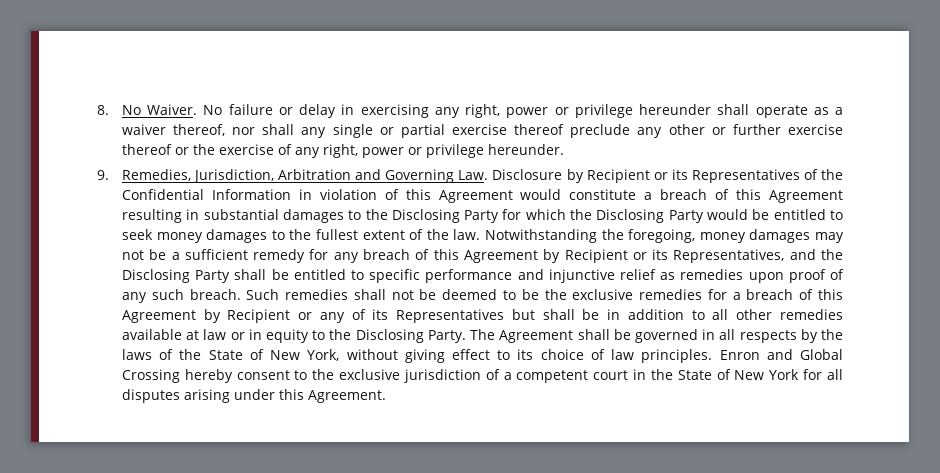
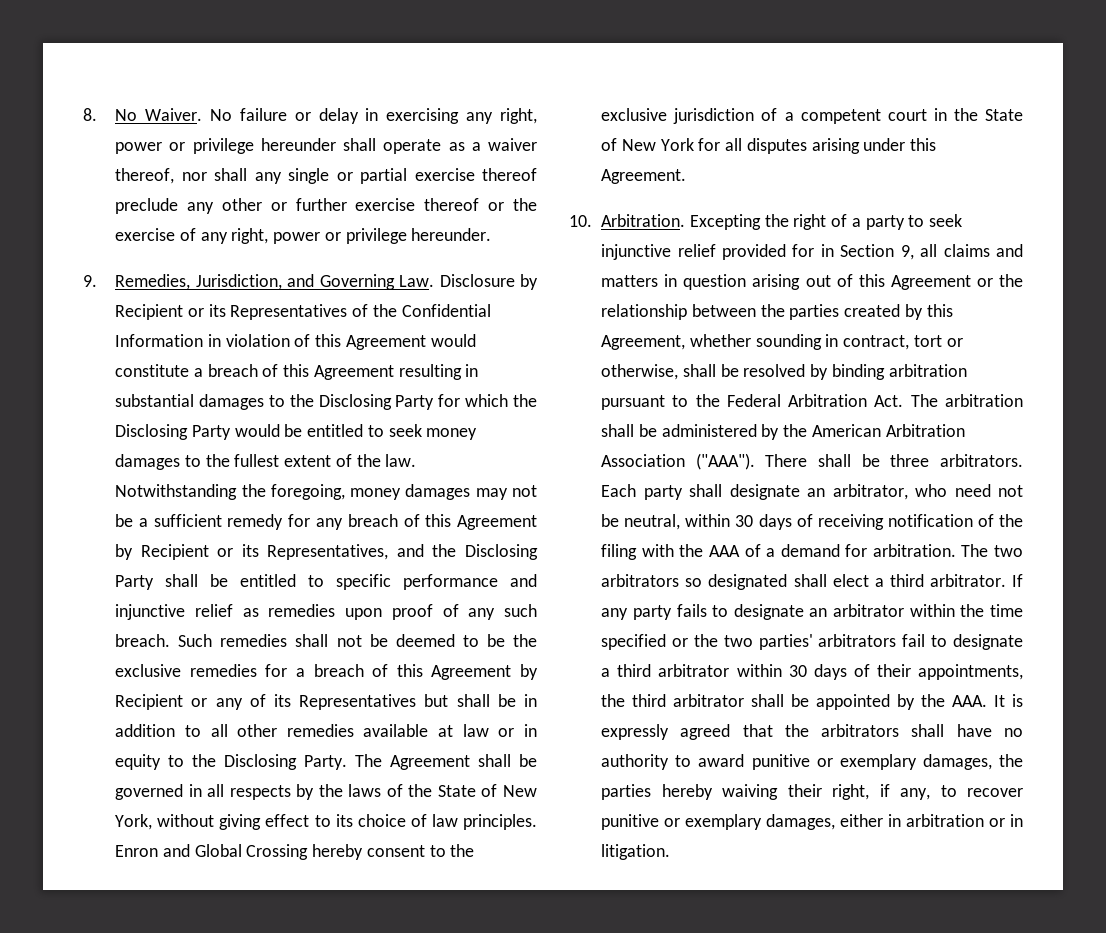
[278,169,352,180] Arbitration -> (282, 282) none
(386, 396) none -> [569,214,963,230] [601,244,1023,260] [601,274,1023,290] [601,304,953,320] [601,334,963,350] [601,364,967,380] [601,394,1023,410] [601,424,965,440] [601,453,1023,470] [601,484,1023,500] [601,514,1023,530] [601,544,1023,560] [601,574,1023,590] [601,604,1023,620] [601,634,1023,650] [601,664,1023,680] [601,694,1023,710] [601,724,1023,740] [601,754,1023,770] [601,784,1023,800] [601,814,1023,830] [601,844,671,860] // 10. Arbitration. Excepting the right of a party to seek injunctive relief provided for in Section 9, all claims and matters in question arising out of this Agreement or the relationship between the parties created by this Agreement, whether sounding in contract, tort or otherwise, shall be resolved by binding arbitration pursuant to the Federal Arbitration Act. The arbitration shall be administered by the American Arbitration Association ("AAA"). There shall be three arbitrators. Each party shall designate an arbitrator, who need not be neutral, within 30 days of receiving notification of the filing with the AAA of a demand for arbitration. The two arbitrators so designated shall elect a third arbitrator. If any party fails to designate an arbitrator within the time specified or the two parties' arbitrators fail to designate a third arbitrator within 30 days of their appointments, the third arbitrator shall be appointed by the AAA. It is expressly agreed that the arbitrators shall have no authority to award punitive or exemplary damages, the parties hereby waiving their right, if any, to recover punitive or exemplary damages, either in arbitration or in litigation.

